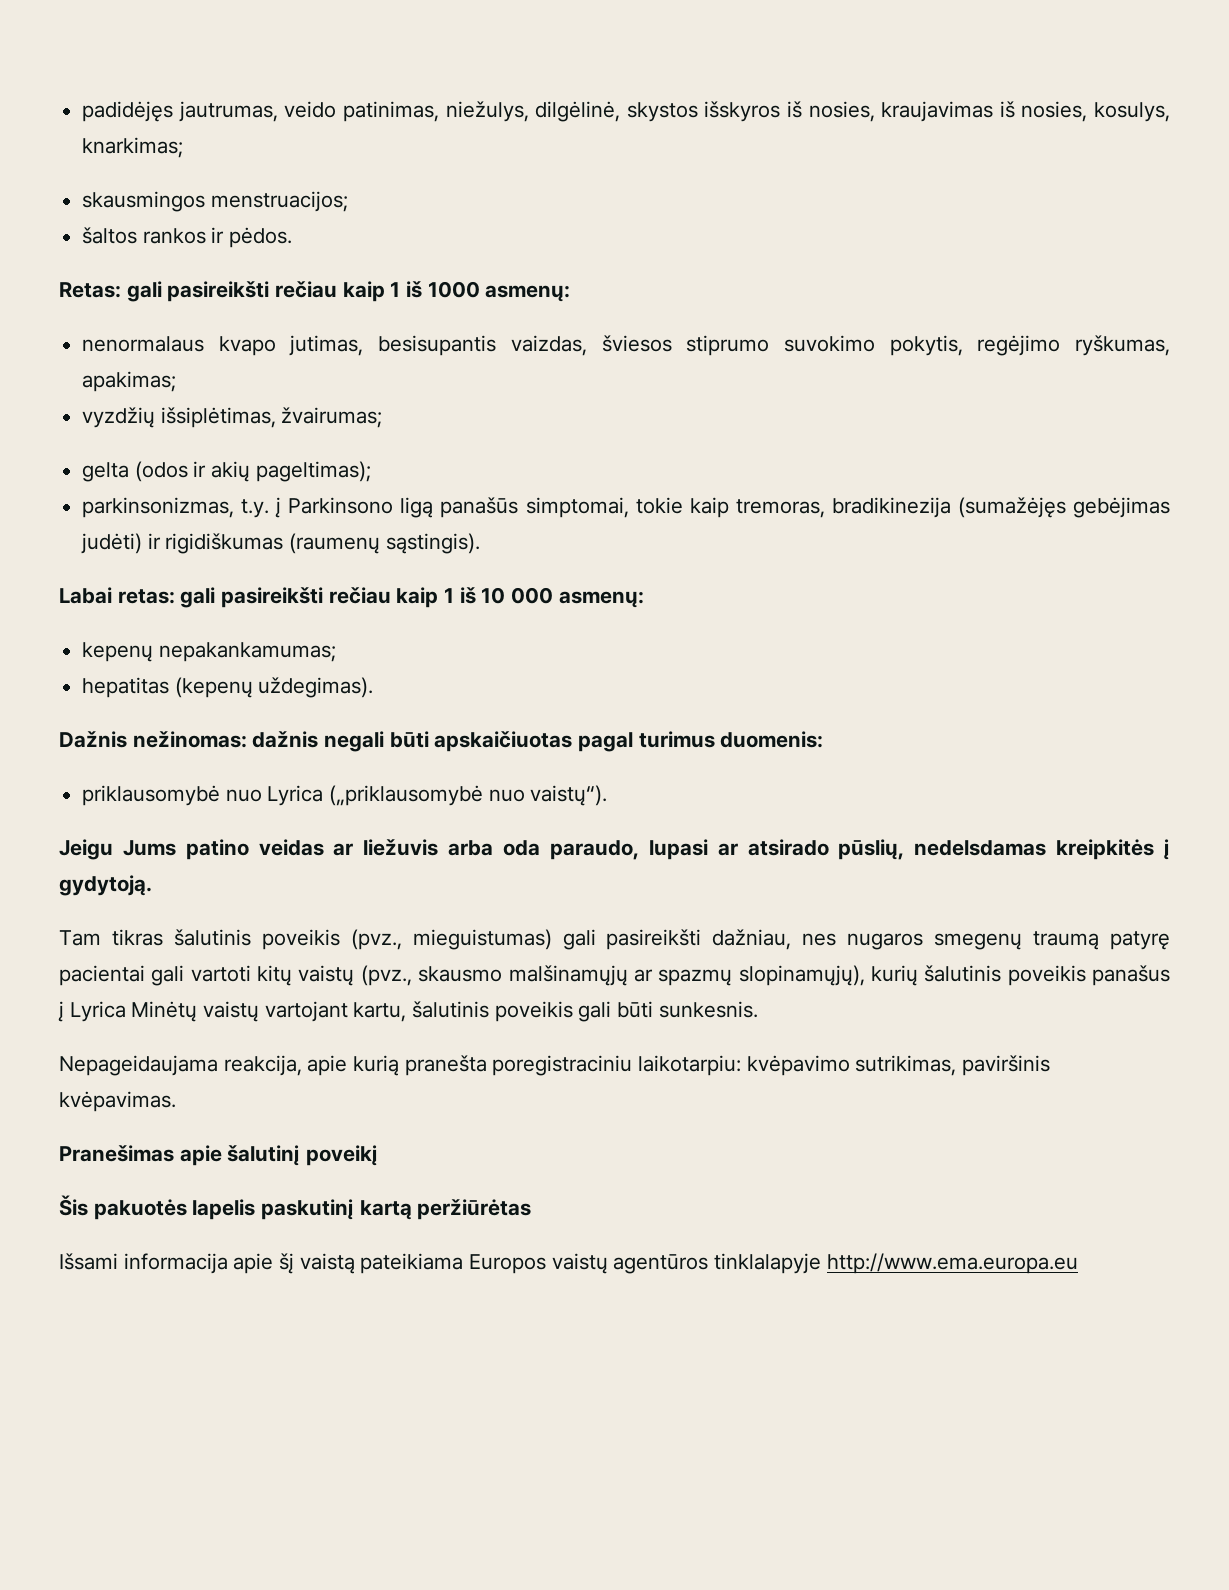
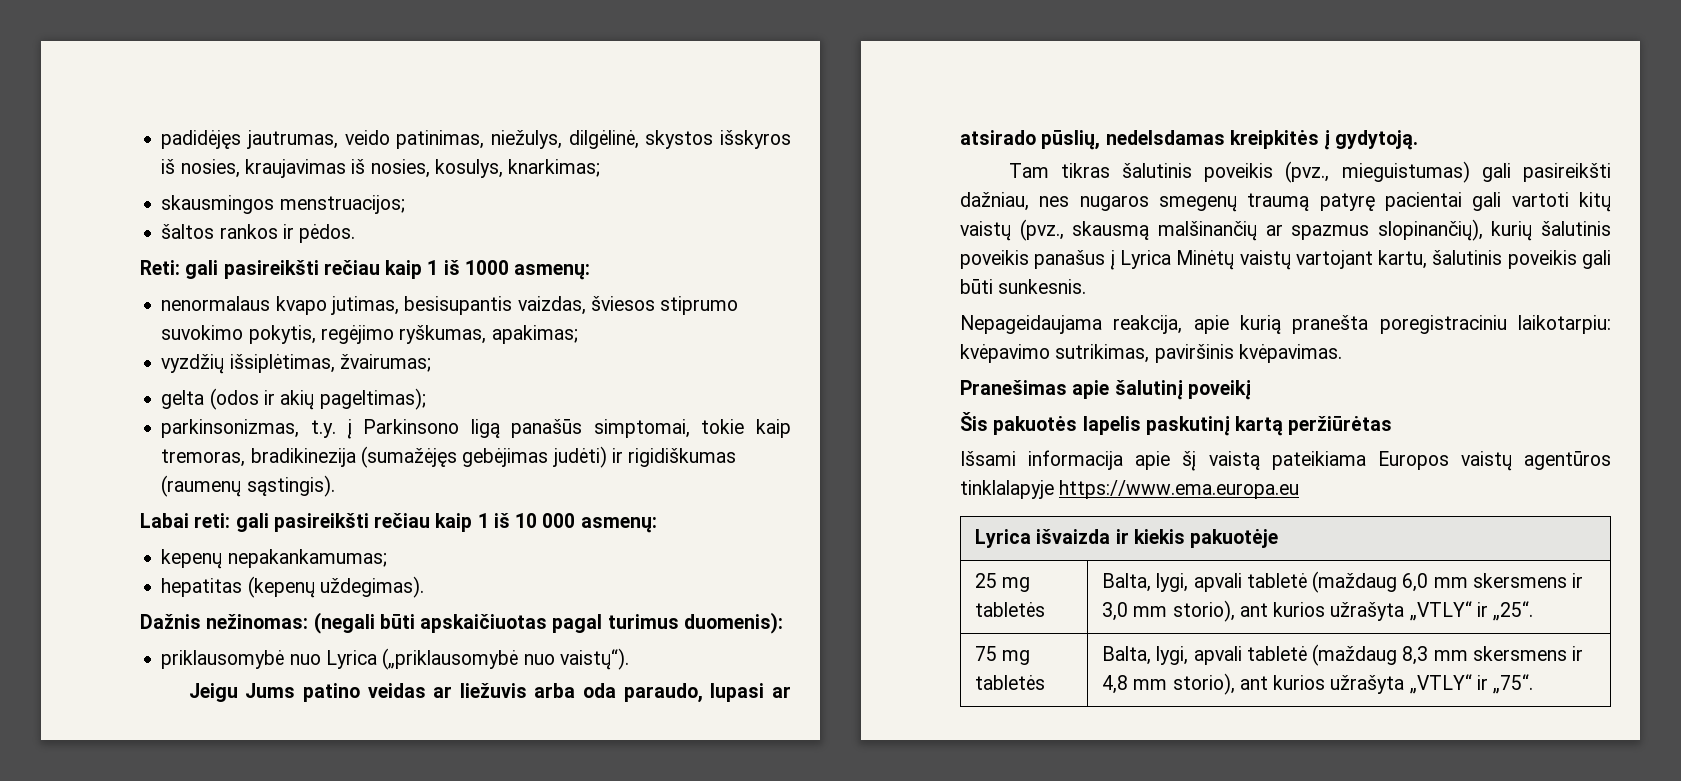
[59,282,121,298] Retas: -> [140,260,180,275] Reti:
[117,589,175,604] retas: -> [194,513,231,528] reti:
[252,731,385,752] dažnis negali -> [313,612,375,634] (negali
[720,731,824,748] duomenis: -> [683,612,783,634] duomenis):
[418,965,865,986] skausmo malšinamųjų ar spazmų slopinamųjų), -> [1072,219,1483,241] skausmą malšinančių ar spazmus slopinančių),
[826,1253,1078,1274] http://www.ema.europa.eu -> [1059,480,1300,499] [975,529,1279,548] [975,573,1031,592] [975,602,1046,617] [1102,571,1584,593] [1102,600,1534,622] [975,646,1031,665] [975,675,1046,690] [1102,644,1584,666] [1102,673,1534,695] https://www.ema.europa.eu // Lyrica išvaizda ir kiekis pakuotėje // 25 mg tabletės | Balta, lygi, apvali tabletė (maždaug 6,0 mm skersmens ir 3,0 mm storio), ant kurios užrašyta „VTLY“ ir „25“. // 75 mg tabletės | Balta, lygi, apvali tabletė (maždaug 8,3 mm skersmens ir 4,8 mm storio), ant kurios užrašyta „VTLY“ ir „75“.

